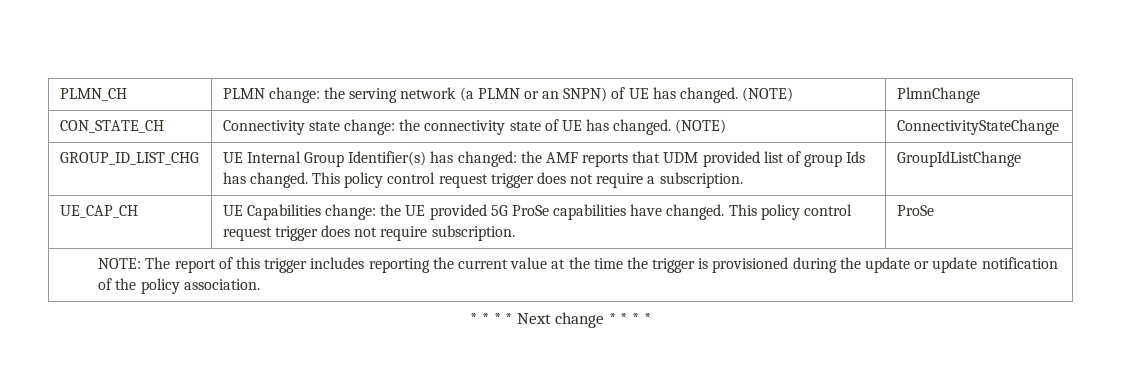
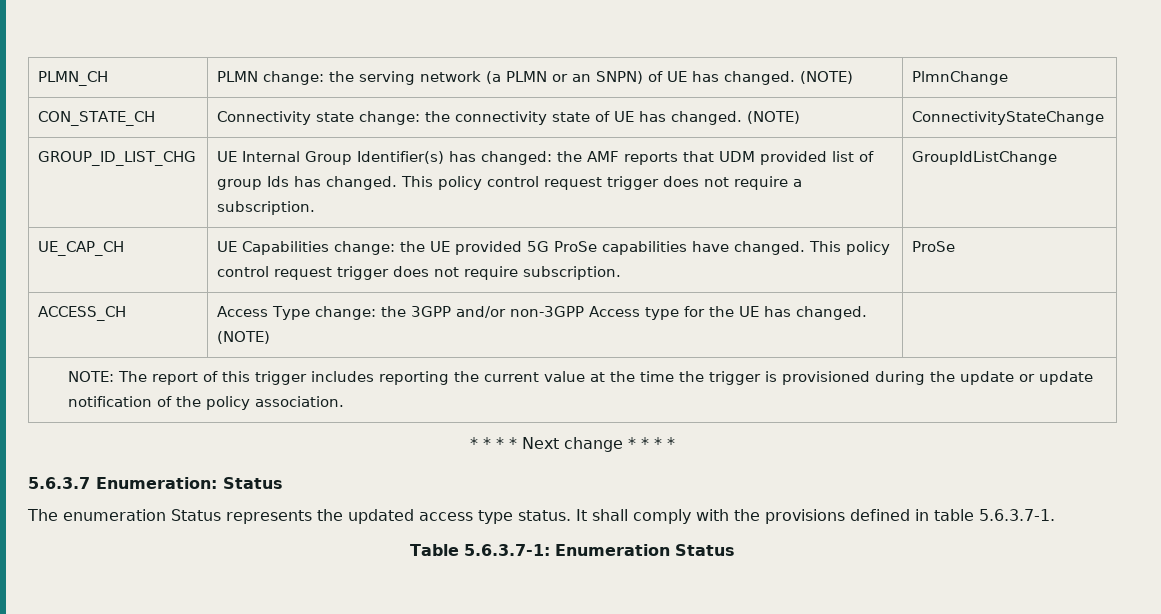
(934, 210) none -> [38,306,127,321] [217,306,868,320] [217,331,271,344] // ACCESS_CH | Access Type change: the 3GPP and/or non-3GPP Access type for the UE has changed. (NOTE) |
(651, 318) none -> [28,477,283,489] [27,509,1055,524] [410,544,735,556] // 5.6.3.7 Enumeration: Status // The enumeration Status represents the updated access type status. It shall comply with the provisions defined in table 5.6.3.7-1. // Table 5.6.3.7-1: Enumeration Status

